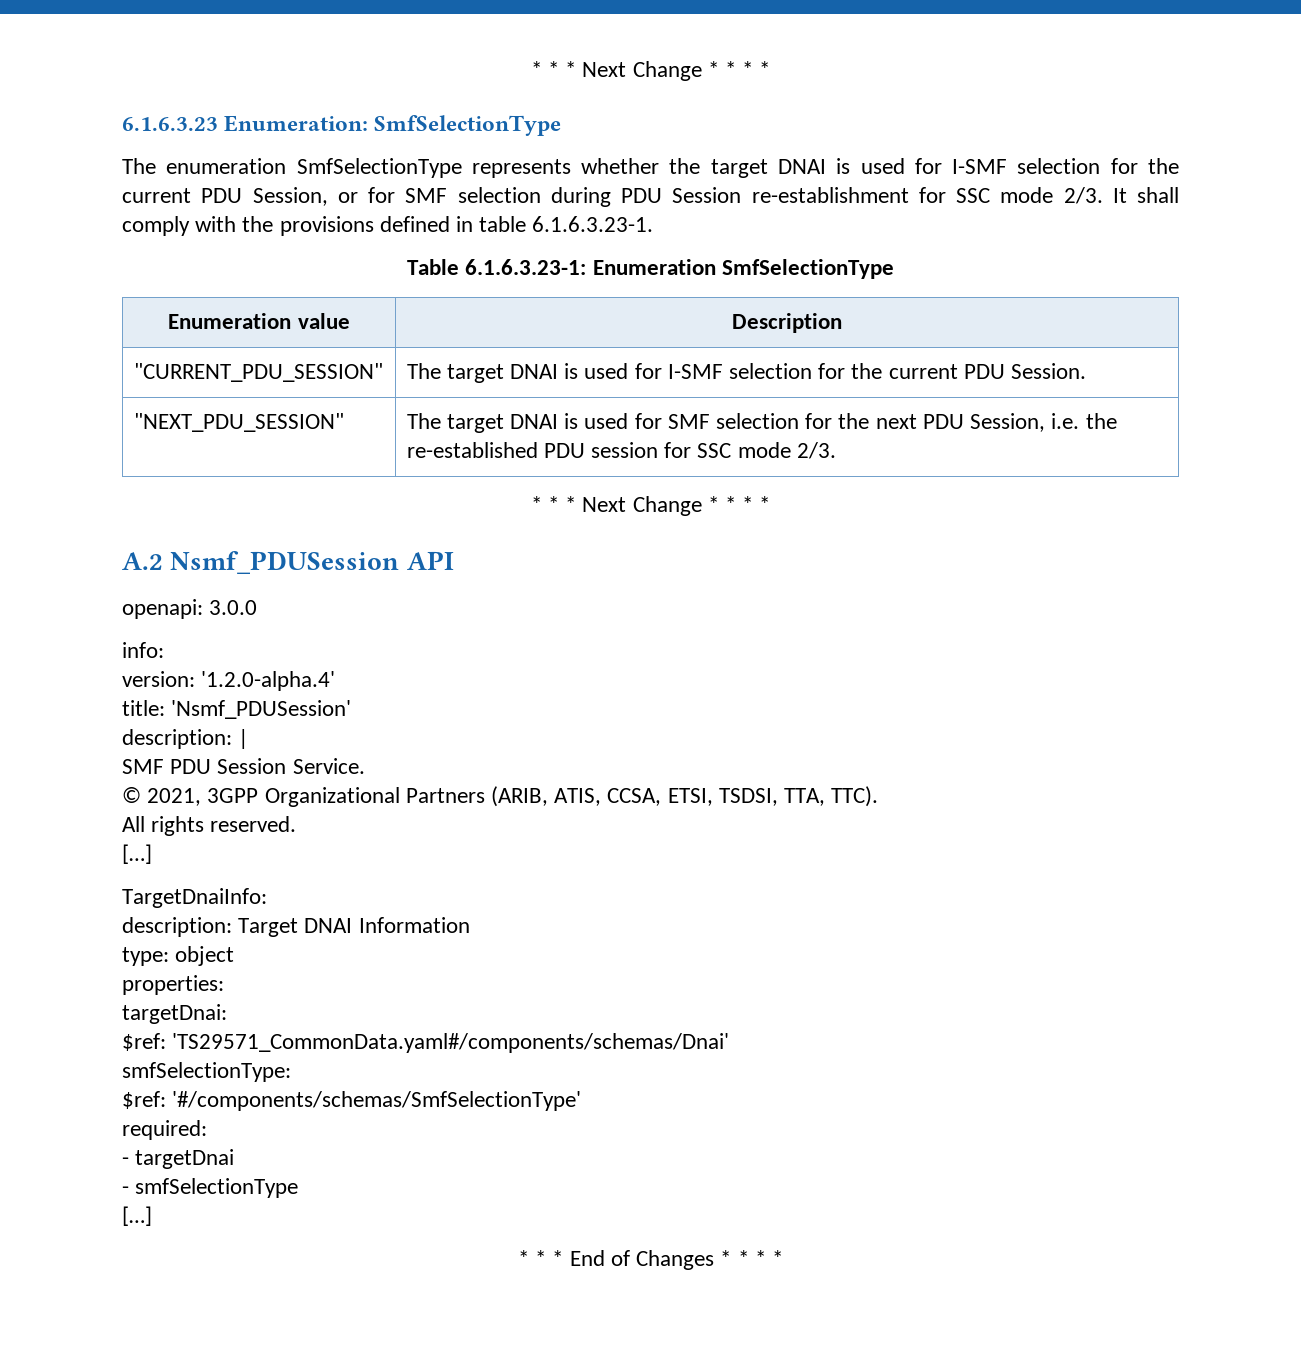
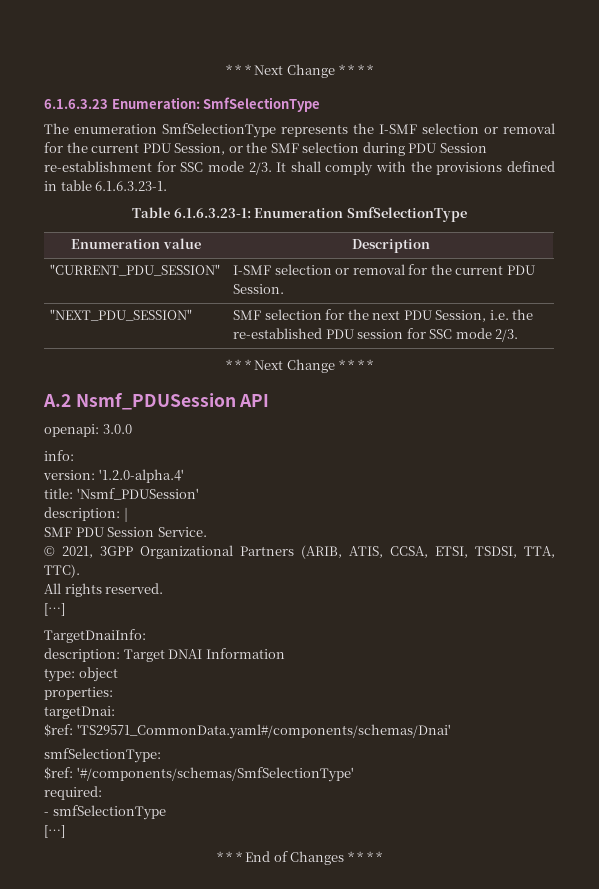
[581,158,1101,178] whether the target DNAI is used for I-SMF selection -> [353,123,555,134] the I-SMF selection or removal
[368,187,395,203] for -> [246,142,268,153] the
[406,363,813,383] The target DNAI is used for I-SMF selection -> [233,264,405,275] I-SMF selection or removal
[406,413,662,433] The target DNAI is used for -> (193, 315) none
[122,1149,235,1169] // - targetDnai -> (102, 793) none

